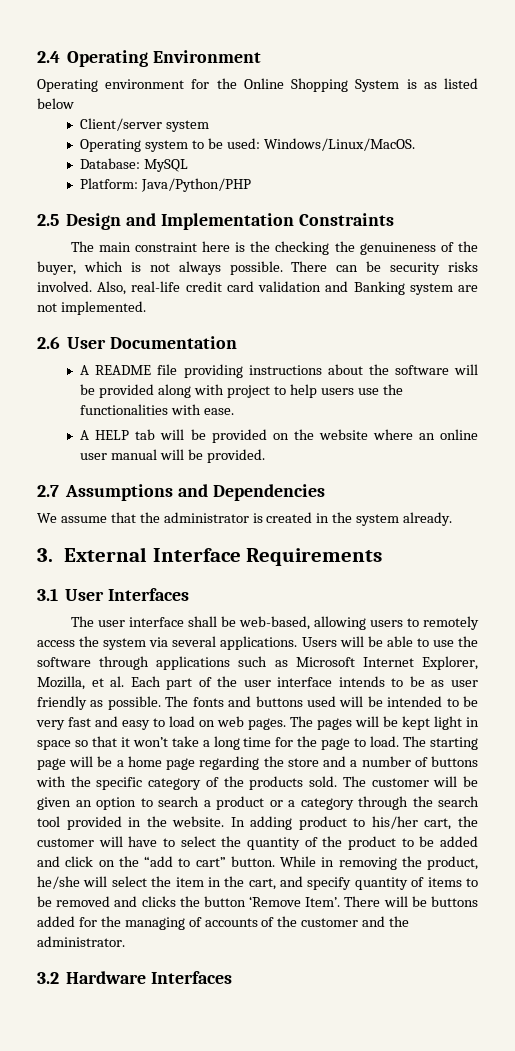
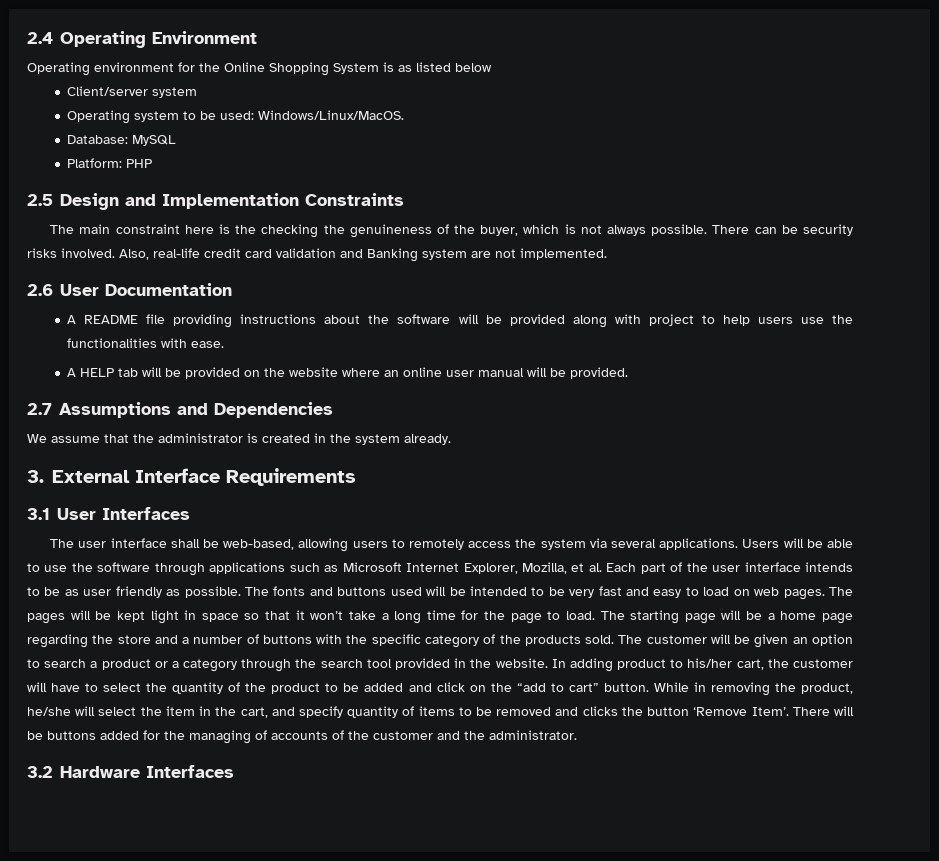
[141,178,252,192] Java/Python/PHP -> [126,159,153,168] PHP

